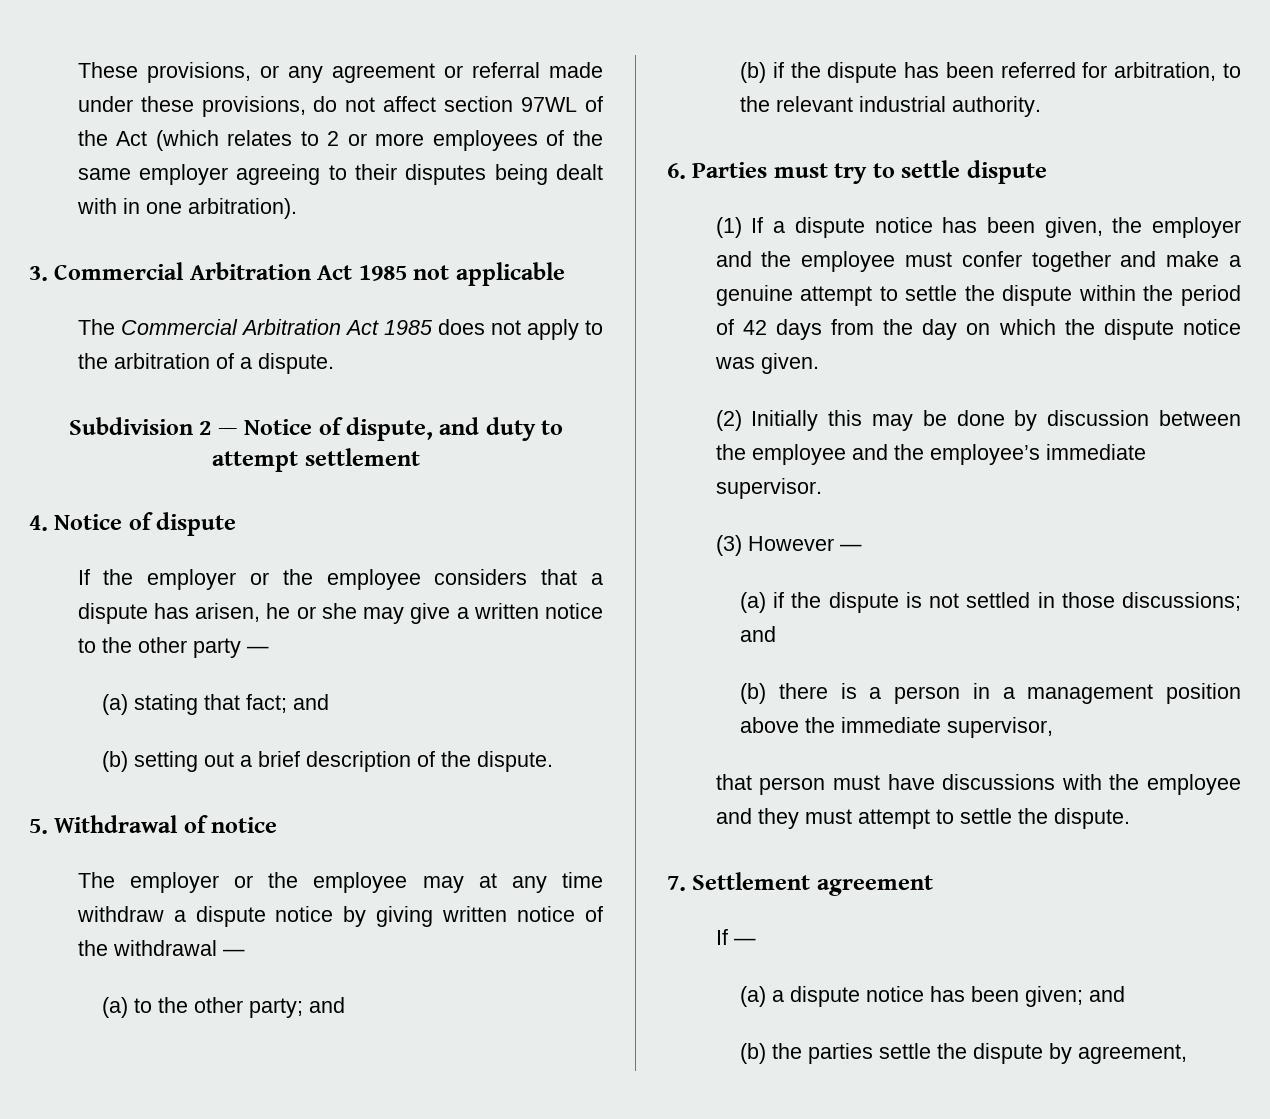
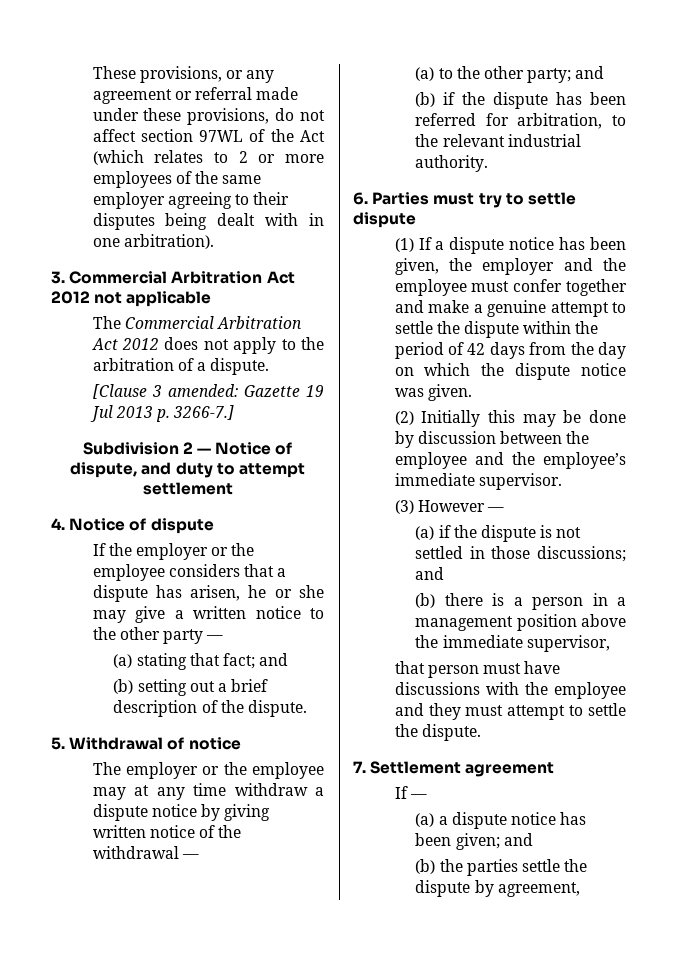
[358,265,407,281] 1985 -> [51,291,90,304] 2012
[383,320,433,335] 1985 -> [122,338,160,350] 2012
(334, 363) none -> [92,384,324,399] [89,405,235,422] // [Clause 3 amended: Gazette 19 Jul 2013 p. 3266-7.]

